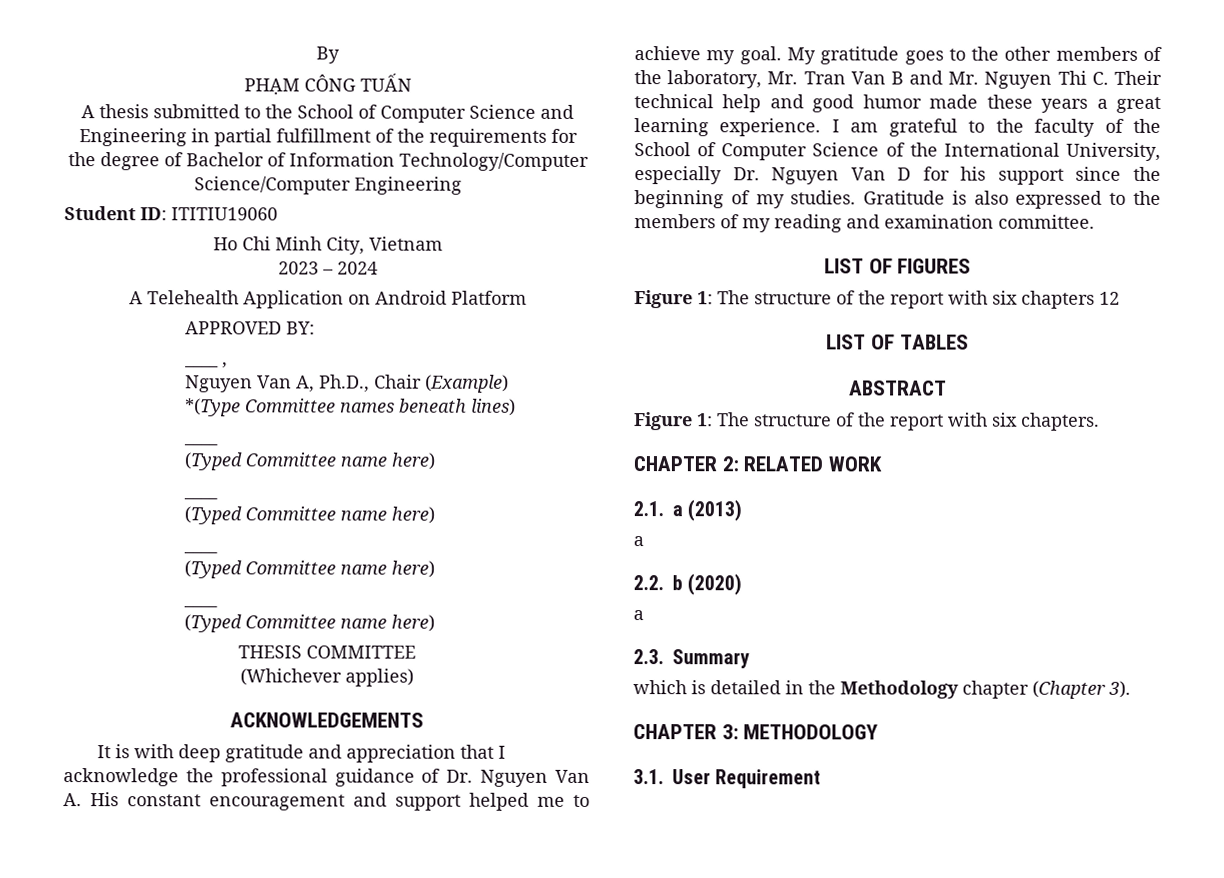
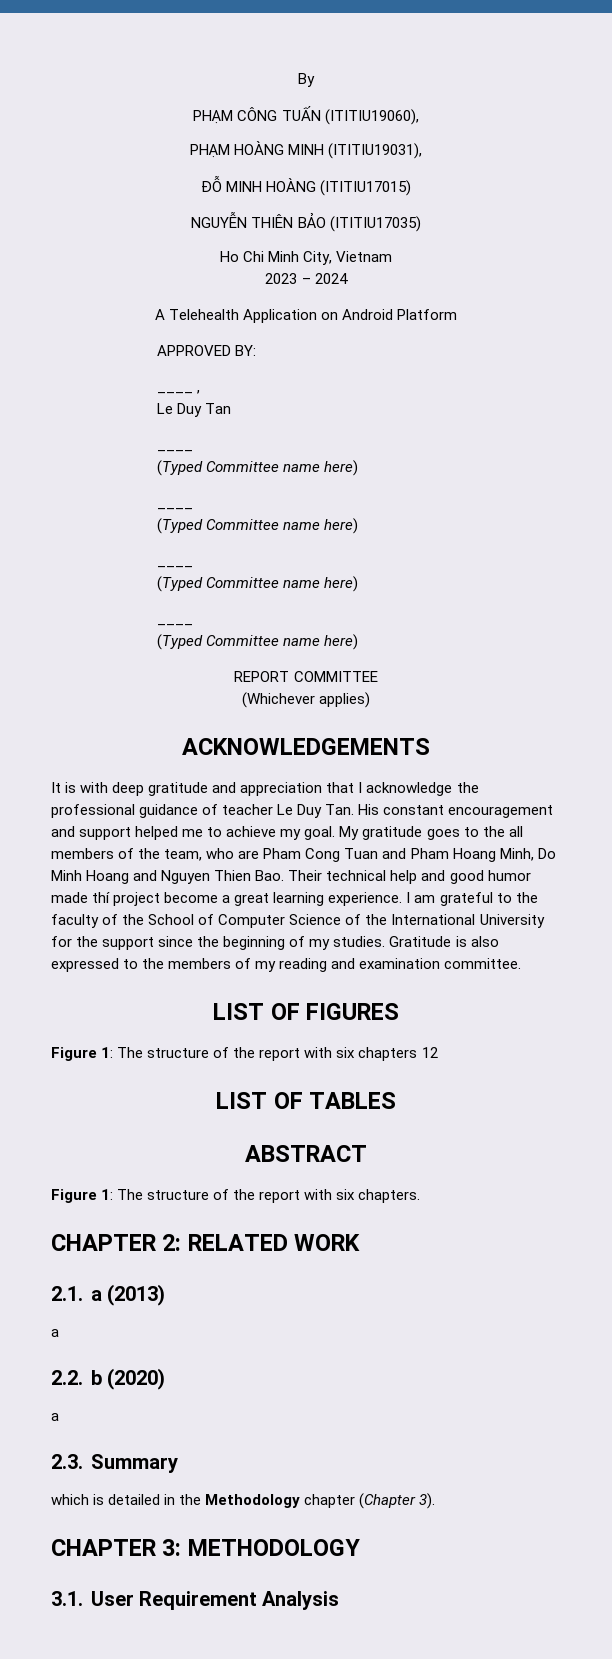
[81,104,574,123] [78,128,578,147] [67,152,589,171] [193,176,462,195] [64,206,278,221] // A thesis submitted to the School of Computer Science and Engineering in partial fulfillment of the requirements for the degree of Bachelor of Information Technology/Computer Science/Computer Engineering // Student ID: ITITIU19060 -> [324,109,419,125] [189,141,423,159] [200,176,412,196] [191,212,421,232] (ITITIU19060), // PHẠM HOÀNG MINH (ITITIU19031), // ĐỖ MINH HOÀNG (ITITIU17015) // NGUYỄN THIÊN BẢO (ITITIU17035)
[185,374,510,393] [185,398,517,417] Nguyen Van A, Ph.D., Chair (Example) // *(Type Committee names beneath lines) -> [156,403,231,417] Le Duy Tan
[237,645,302,659] THESIS -> [234,671,290,682] REPORT
[446,769,590,787] [63,793,82,807] Dr. Nguyen Van A. -> [222,804,355,818] teacher Le Duy Tan.
[1004,46,1052,61] other -> [508,826,523,837] all
[667,70,1109,89] laboratory, Mr. Tran Van B and Mr. Nguyen Thi C. -> [164,848,556,862] [51,870,285,884] team, who are Pham Cong Tuan and Pham Hoang Minh, Do Minh Hoang and Nguyen Thien Bao.
[986,94,1089,113] these years -> [92,892,219,906] thí project become
[1066,142,1161,161] [634,166,987,185] University, especially Dr. Nguyen Van D for his -> [479,914,545,928] [51,936,99,947] University for the
(822, 779) none -> [262,1591,340,1610] Analysis

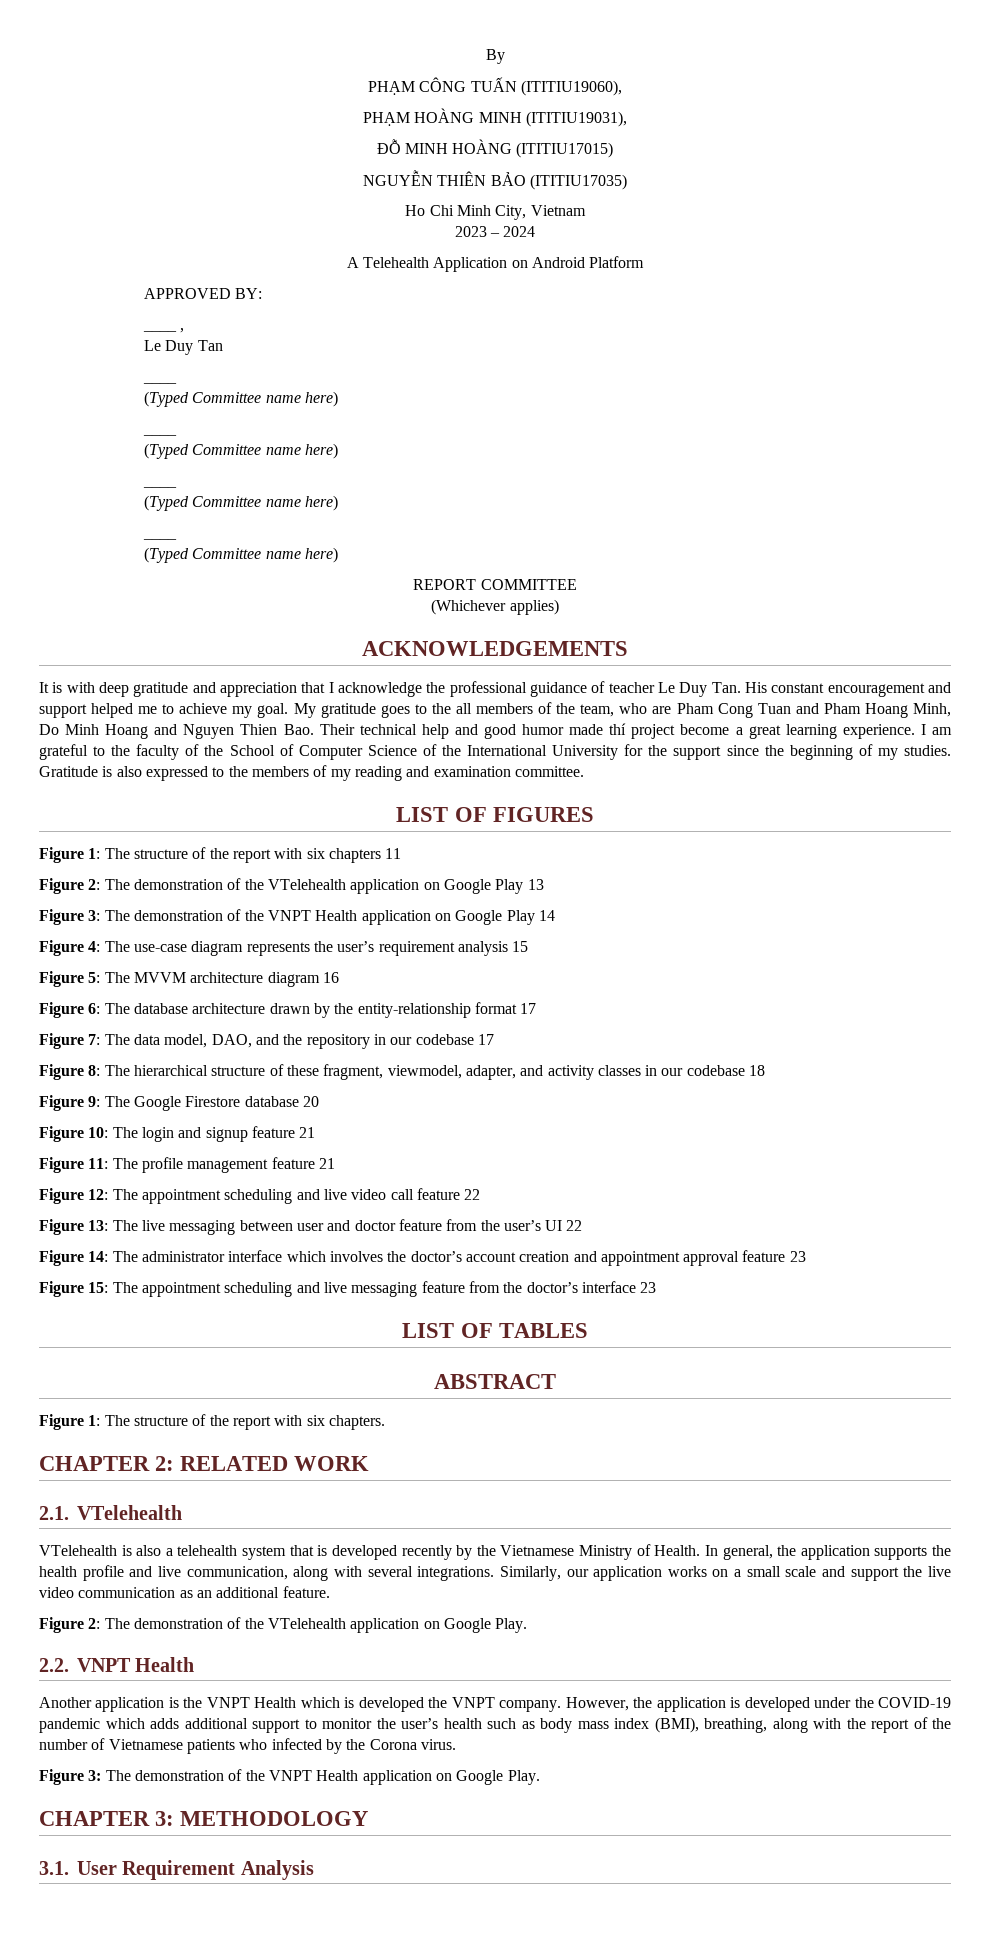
[421,1047,438,1058] 12 -> [385,848,402,859] [39,878,544,894] [39,909,555,925] [39,940,529,956] [39,971,339,987] [39,1002,537,1018] [39,1033,494,1049] [39,1064,766,1080] [39,1095,319,1111] [39,1126,316,1142] [39,1157,335,1173] [39,1188,481,1204] [39,1219,583,1235] [39,1250,806,1266] [39,1281,657,1297] 11 // Figure 2: The demonstration of the VTelehealth application on Google Play 13 // Figure 3: The demonstration of the VNPT Health application on Google Play 14 // Figure 4: The use-case diagram represents the user’s requirement analysis 15 // Figure 5: The MVVM architecture diagram 16 // Figure 6: The database architecture drawn by the entity-relationship format 17 // Figure 7: The data model, DAO, and the repository in our codebase 17 // Figure 8: The hierarchical structure of these fragment, viewmodel, adapter, and activity classes in our codebase 18 // Figure 9: The Google Firestore database 20 // Figure 10: The login and signup feature 21 // Figure 11: The profile management feature 21 // Figure 12: The appointment scheduling and live video call feature 22 // Figure 13: The live messaging between user and doctor feature from the user’s UI 22 // Figure 14: The administrator interface which involves the doctor’s account creation and appointment approval feature 23 // Figure 15: The appointment scheduling and live messaging feature from the doctor’s interface 23
[90,1284,165,1306] [51,1329,59,1337] [51,1368,165,1390] [51,1413,59,1421] [51,1454,178,1473] [51,1493,436,1509] a (2013) // a // 2.2. b (2020) // a // 2.3. Summary // which is detailed in the Methodology chapter (Chapter 3). -> [77,1505,182,1520] [39,1544,951,1560] [39,1565,951,1581] [39,1586,330,1598] [39,1617,528,1633] [39,1657,195,1672] [39,1697,952,1712] [39,1717,951,1733] [39,1738,456,1754] [39,1769,540,1785] VTelehealth // VTelehealth is also a telehealth system that is developed recently by the Vietnamese Ministry of Health. In general, the application supports the health profile and live communication, along with several integrations. Similarly, our application works on a small scale and support the live video communication as an additional feature. // Figure 2: The demonstration of the VTelehealth application on Google Play. // 2.2. VNPT Health // Another application is the VNPT Health which is developed the VNPT company. However, the application is developed under the COVID-19 pandemic which adds additional support to monitor the user’s health such as body mass index (BMI), breathing, along with the report of the number of Vietnamese patients who infected by the Corona virus. // Figure 3: The demonstration of the VNPT Health application on Google Play.

